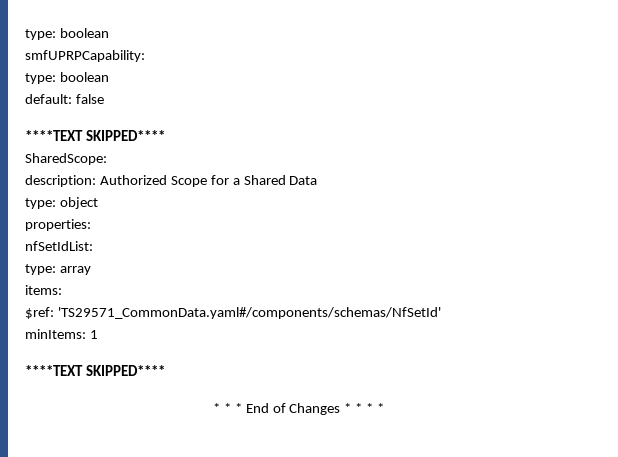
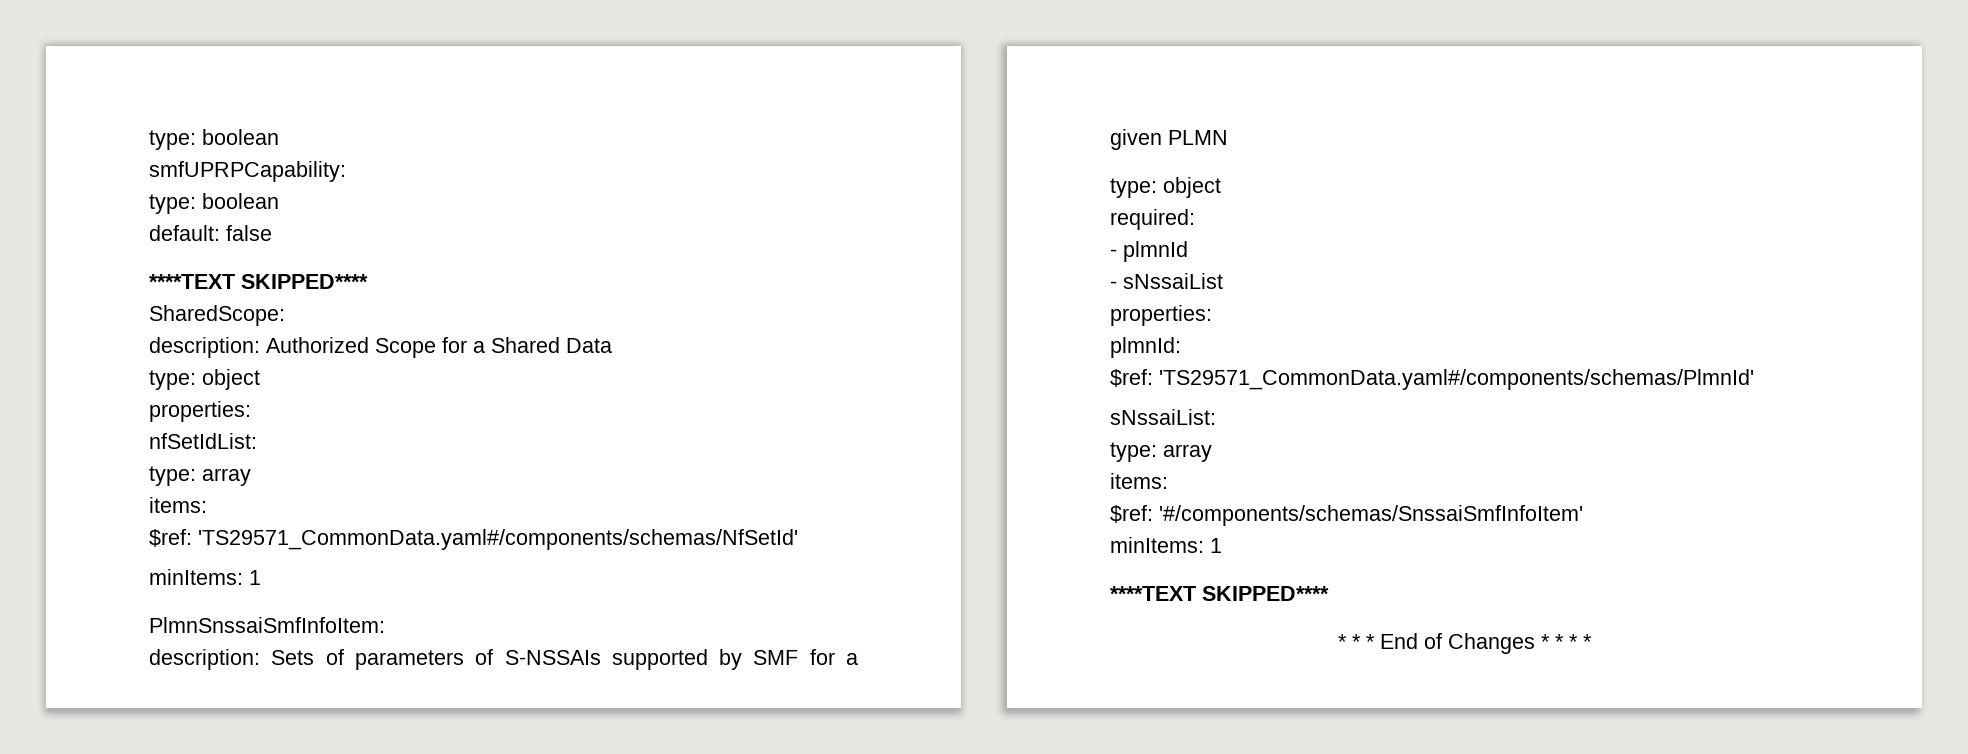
(98, 334) none -> [149,617,385,633] [149,649,858,670] [1110,129,1228,150] [1110,177,1221,198] [1110,209,1195,230] [1110,241,1188,262] [1110,273,1223,289] [1110,305,1212,326] [1110,337,1181,358] [1110,369,1754,390] [1110,409,1216,425] [1110,442,1212,462] [1110,473,1168,489] [1110,505,1583,526] [1110,537,1222,553] // PlmnSnssaiSmfInfoItem: // description: Sets of parameters of S-NSSAIs supported by SMF for a given PLMN // type: object // required: // - plmnId // - sNssaiList // properties: // plmnId: // $ref: 'TS29571_CommonData.yaml#/components/schemas/PlmnId' // sNssaiList: // type: array // items: // $ref: '#/components/schemas/SnssaiSmfInfoItem' // minItems: 1

